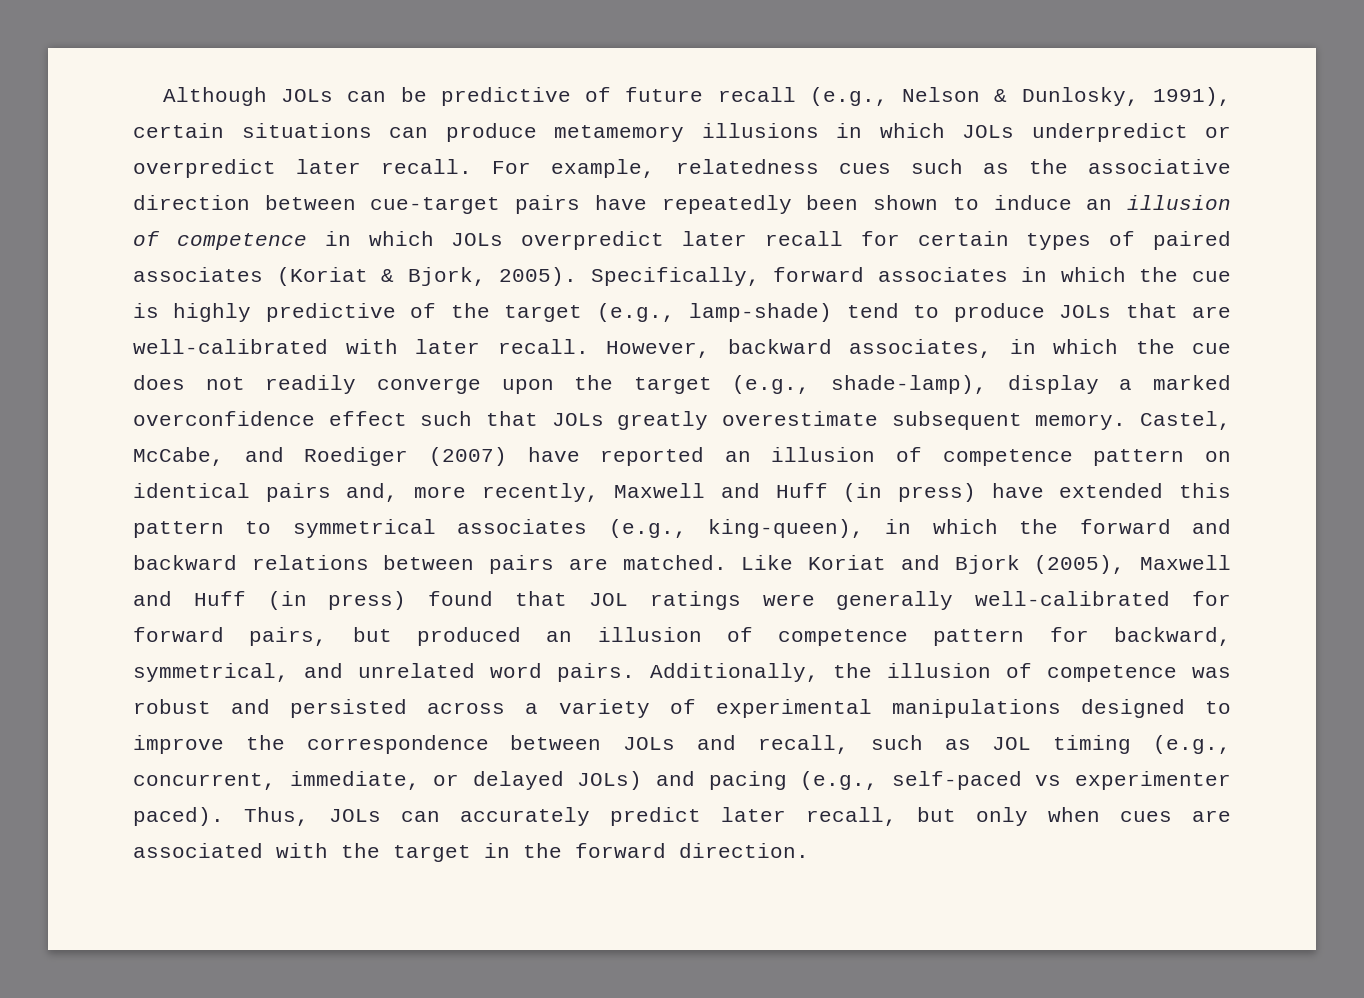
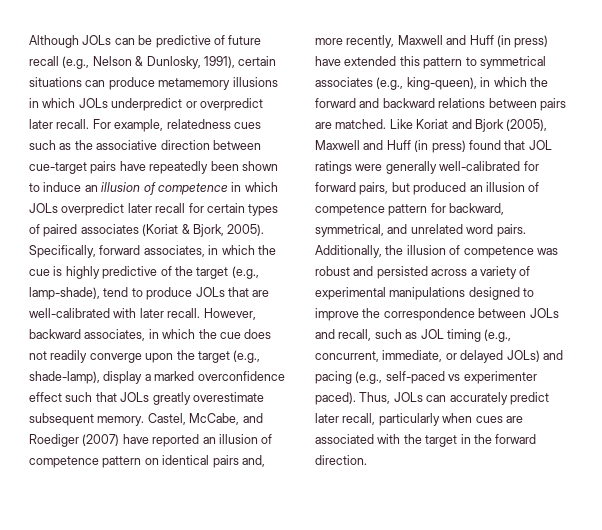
[877,267,1008,282] associates -> [143,245,205,257] associates,
[689,303,833,322] lamp-shade) -> [29,287,100,300] lamp-shade),
[917,807,1028,826] but only -> [378,413,440,426] particularly

